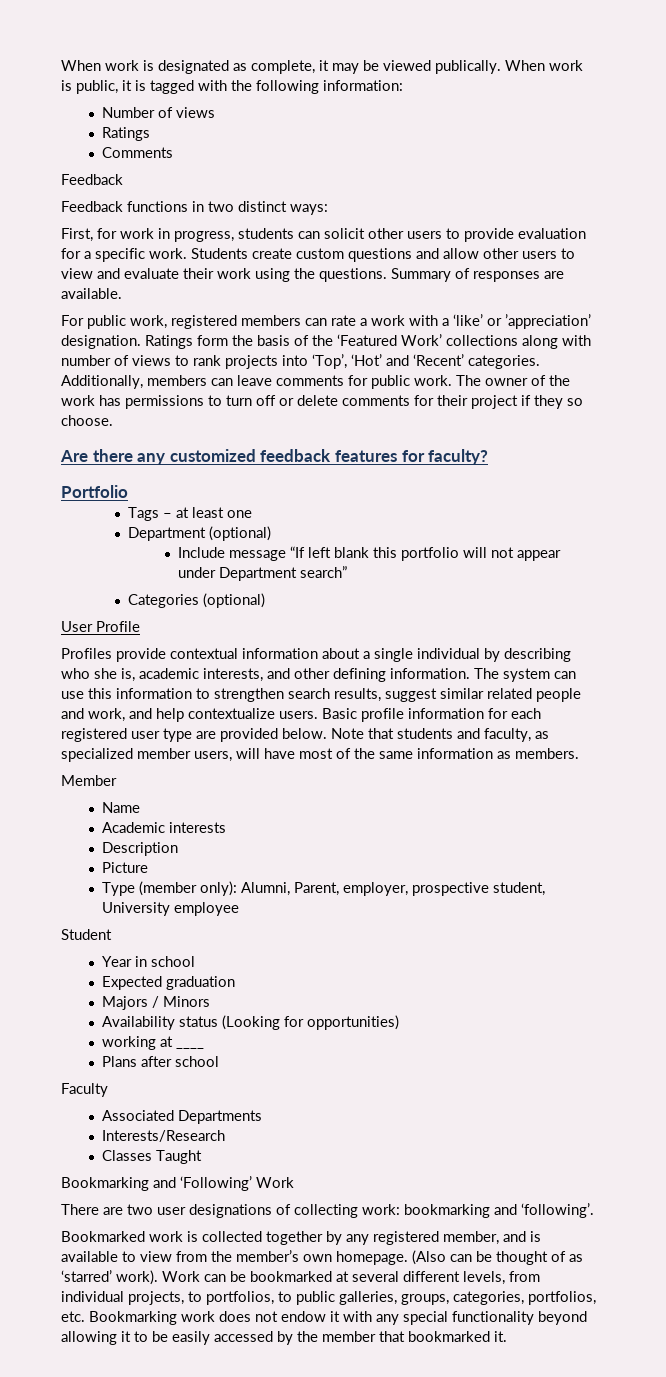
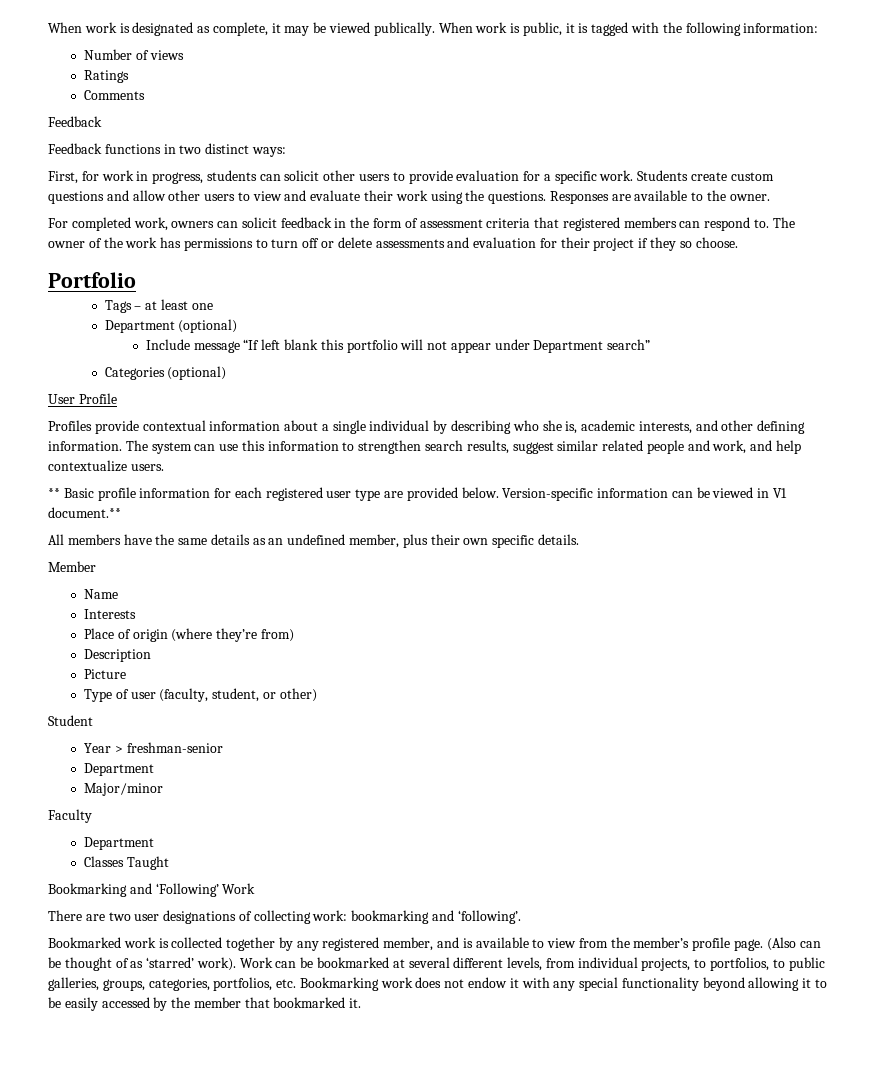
[391,268,564,282] [61,288,122,299] [61,314,591,329] [61,334,591,349] [61,354,540,369] [61,375,452,389] Summary of responses are available. // For public work, registered members can rate a work with a ‘like’ or ’appreciation’ designation. Ratings form the basis of the ‘Featured Work’ collections along with number of views to rank projects into ‘Top’, ‘Hot’ and ‘Recent’ categories. Additionally, members can leave comments for public work. -> [549,190,770,204] [48,217,770,231] Responses are available to the owner. // For completed work, owners can solicit feedback in the form of assessment criteria that registered members can respond to.
[342,395,410,406] comments -> [375,237,537,248] assessments and evaluation
[60,449,489,465] // Are there any customized feedback features for faculty? -> (738, 242) none
(318, 715) none -> [48,488,60,498] // **
[331,728,549,742] [61,748,579,762] [61,775,117,786] [102,802,141,813] [102,822,227,833] [102,842,179,856] [102,862,149,873] [102,881,546,896] [102,902,240,916] [61,929,112,940] [102,956,196,967] [102,976,236,990] [102,996,211,1010] [102,1015,400,1030] [102,1036,174,1050] [176,1047,205,1049] [102,1056,220,1067] [61,1083,108,1097] [102,1110,263,1124] [102,1130,226,1142] Note that students and faculty, as specialized member users, will have most of the same information as members. // Member // Name // Academic interests // Description // Picture // Type (member only): Alumni, Parent, employer, prospective student, University employee // Student // Year in school // Expected graduation // Majors / Minors // Availability status (Looking for opportunities) // working at ____ // Plans after school // Faculty // Associated Departments // Interests/Research -> [502,487,788,501] [48,507,121,518] [48,534,579,548] [48,561,96,572] [84,589,119,599] [84,609,137,619] [84,628,294,642] [84,649,152,662] [84,669,127,679] [84,688,317,702] [48,715,93,726] [84,742,223,753] [84,763,155,776] [84,783,164,796] [48,809,92,823] [84,837,155,850] Version-specific information can be viewed in V1 document.** // All members have the same details as an undefined member, plus their own specific details. // Member // Name // Interests // Place of origin (where they’re from) // Description // Picture // Type of user (faculty, student, or other) // Student // Year > freshman-senior // Department // Major/minor // Faculty // Department
[303,1251,408,1265] own homepage. -> [692,937,764,951] profile page.

